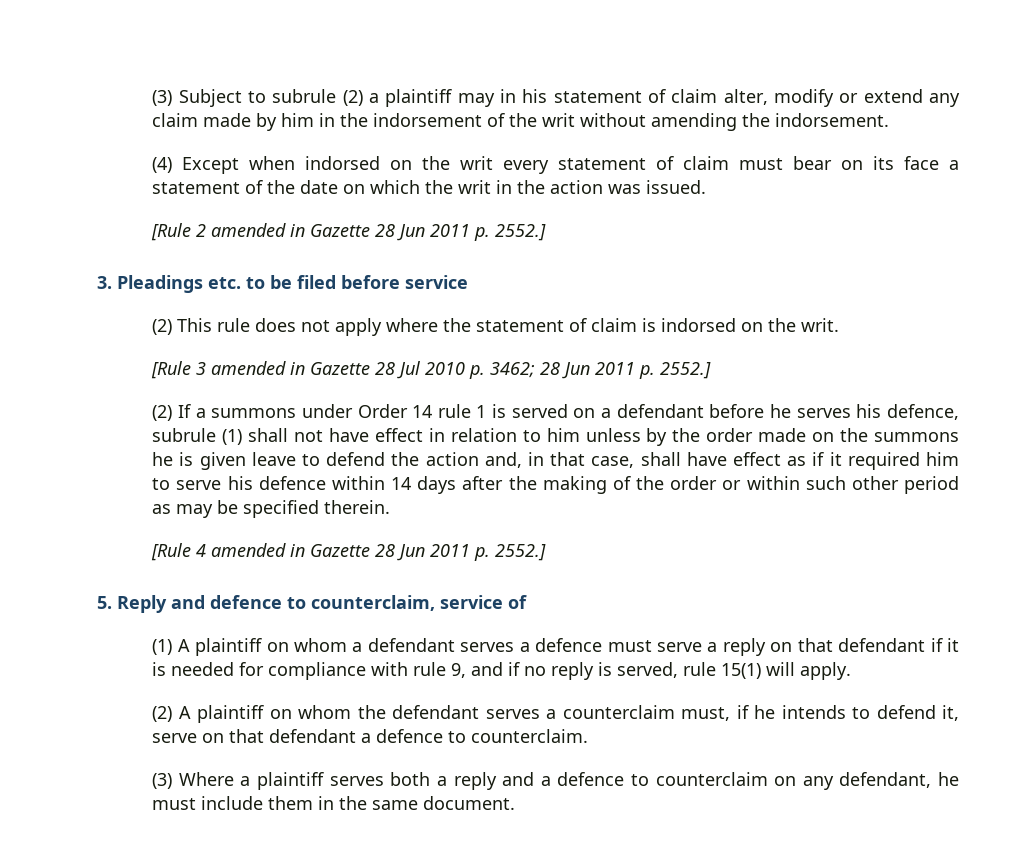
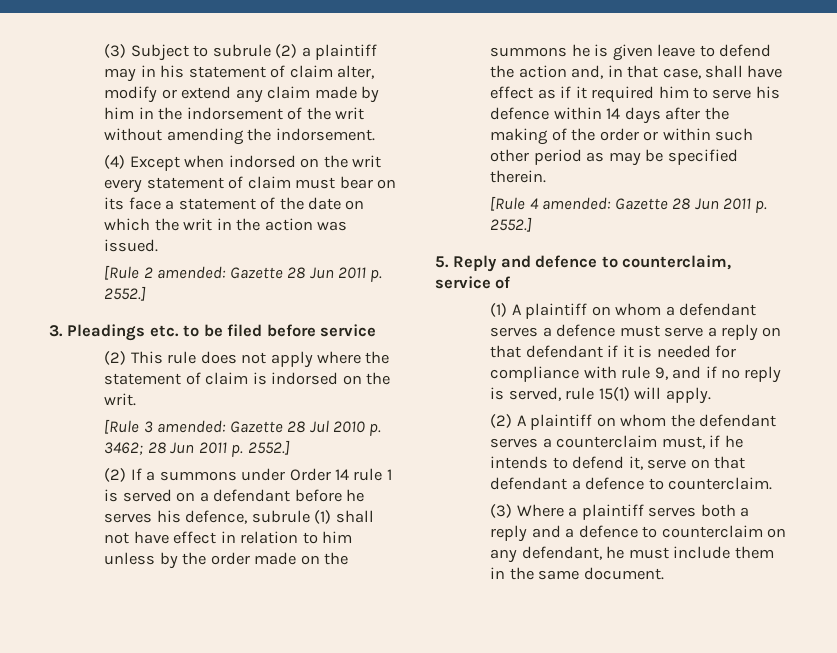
[211,223,306,237] amended in -> [157,266,227,279] amended:
[211,361,306,375] amended in -> [157,420,227,433] amended:
[211,543,306,557] amended in -> [542,197,612,210] amended:

